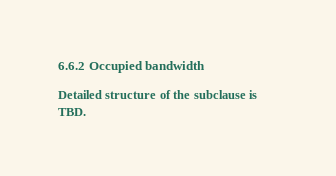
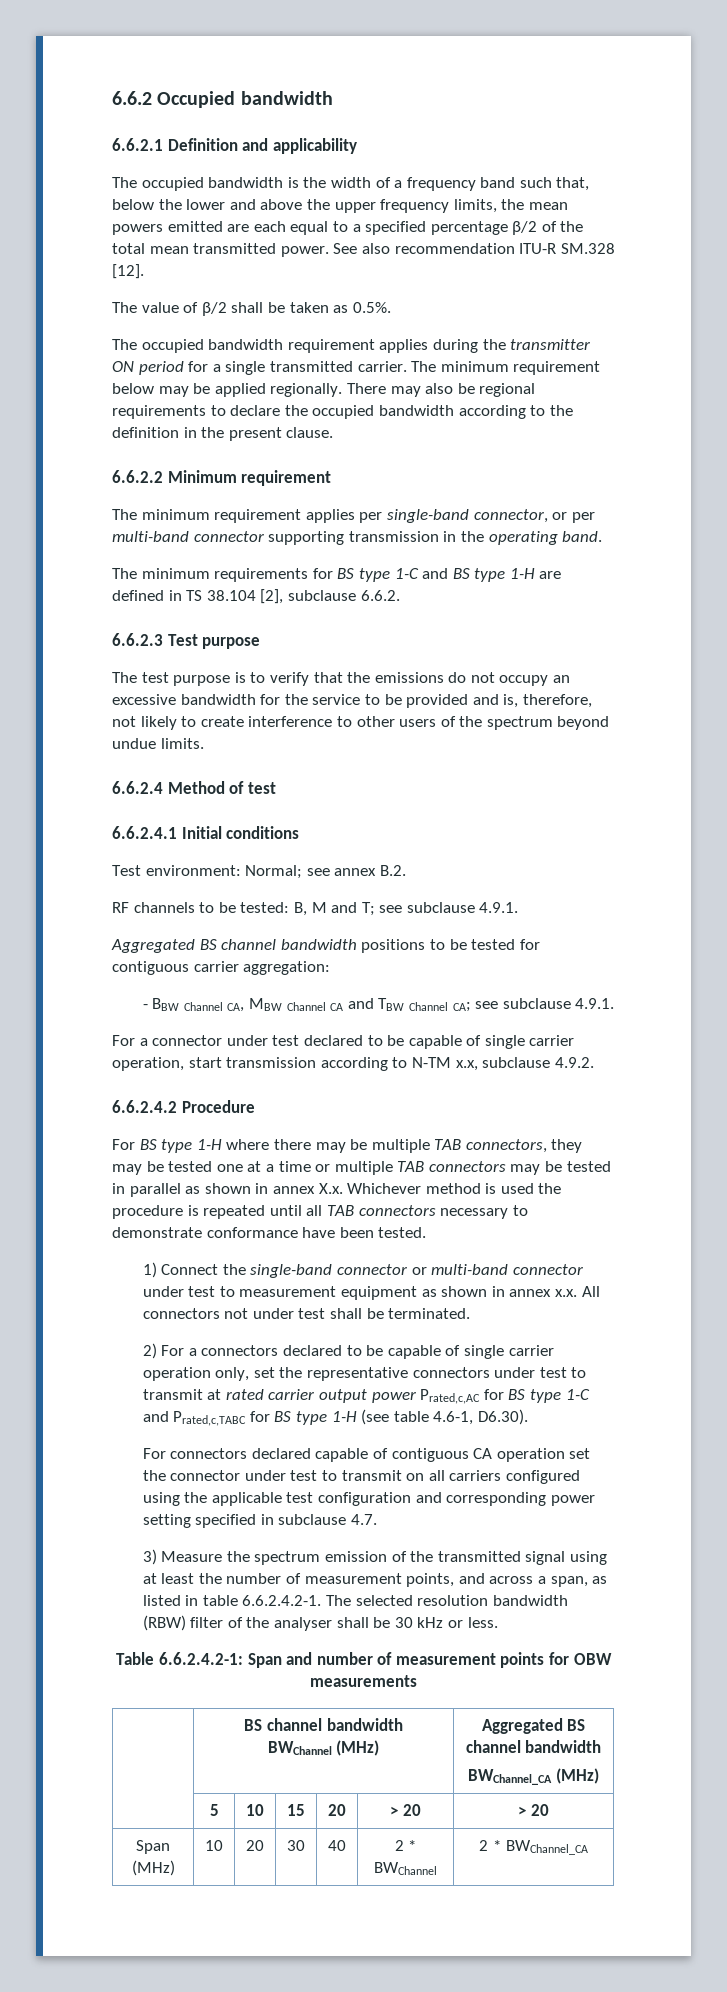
[58,90,257,99] [58,108,86,116] Detailed structure of the subclause is TBD. -> [112,138,357,154] [112,177,590,191] [112,199,568,213] [112,221,584,235] [112,243,615,257] [112,264,144,279] [112,302,391,316] [112,339,591,353] [112,361,601,375] [112,383,536,397] [112,405,573,419] [112,427,334,441] [112,470,332,486] [112,509,595,523] [112,531,603,545] [112,568,562,582] [112,589,400,604] [112,633,261,649] [112,672,571,686] [112,694,592,708] [112,716,610,730] [112,738,204,749] [112,781,276,794] [112,826,300,839] [112,865,406,879] [112,902,519,916] [111,939,540,953] [112,961,331,975] [142,998,615,1012] [112,1035,575,1049] [112,1057,594,1071] [112,1100,255,1113] [112,1139,583,1153] [112,1161,611,1175] [112,1183,562,1197] [112,1205,528,1219] [112,1227,427,1238] [142,1262,583,1278] [142,1286,600,1300] [142,1308,471,1319] [142,1343,554,1359] [142,1367,587,1381] [142,1389,590,1404] [142,1409,528,1426] [142,1448,591,1462] [142,1470,580,1484] [142,1492,595,1506] [142,1514,378,1528] [142,1549,607,1565] [142,1573,608,1587] [142,1595,568,1606] [142,1615,498,1631] [116,1652,612,1668] [310,1675,417,1687] [244,1718,403,1731] [267,1740,380,1756] [481,1718,586,1734] [465,1740,602,1753] [468,1768,599,1785] [209,1804,219,1816] [246,1804,264,1816] [287,1804,305,1816] [328,1804,346,1816] [390,1804,421,1816] [518,1804,549,1816] [136,1840,170,1854] [131,1860,175,1876] [205,1840,223,1851] [246,1840,264,1851] [287,1840,305,1851] [328,1840,346,1851] [394,1840,417,1851] [374,1862,437,1875] [479,1840,588,1855] 6.6.2.1 Definition and applicability // The occupied bandwidth is the width of a frequency band such that, below the lower and above the upper frequency limits, the mean powers emitted are each equal to a specified percentage β/2 of the total mean transmitted power. See also recommendation ITU-R SM.328 [12]. // The value of β/2 shall be taken as 0.5%. // The occupied bandwidth requirement applies during the transmitter ON period for a single transmitted carrier. The minimum requirement below may be applied regionally. There may also be regional requirements to declare the occupied bandwidth according to the definition in the present clause. // 6.6.2.2 Minimum requirement // The minimum requirement applies per single-band connector, or per multi-band connector supporting transmission in the operating band. // The minimum requirements for BS type 1-C and BS type 1-H are defined in TS 38.104 [2], subclause 6.6.2. // 6.6.2.3 Test purpose // The test purpose is to verify that the emissions do not occupy an excessive bandwidth for the service to be provided and is, therefore, not likely to create interference to other users of the spectrum beyond undue limits. // 6.6.2.4 Method of test // 6.6.2.4.1 Initial conditions // Test environment: Normal; see annex B.2. // RF channels to be tested: B, M and T; see subclause 4.9.1. // Aggregated BS channel bandwidth positions to be tested for contiguous carrier aggregation: // - BBW Channel CA, MBW Channel CA and TBW Channel CA; see subclause 4.9.1. // For a connector under test declared to be capable of single carrier operation, start transmission according to N-TM x.x, subclause 4.9.2. // 6.6.2.4.2 Procedure // For BS type 1-H where there may be multiple TAB connectors, they may be tested one at a time or multiple TAB connectors may be tested in parallel as shown in annex X.x. Whichever method is used the procedure is repeated until all TAB connectors necessary to demonstrate conformance have been tested. // 1) Connect the single-band connector or multi-band connector under test to measurement equipment as shown in annex x.x. All connectors not under test shall be terminated. // 2) For a connectors declared to be capable of single carrier operation only, set the representative connectors under test to transmit at rated carrier output power Prated,c,AC for BS type 1-C and Prated,c,TABC for BS type 1-H (see table 4.6-1, D6.30). // For connectors declared capable of contiguous CA operation set the connector under test to transmit on all carriers configured using the applicable test configuration and corresponding power setting specified in subclause 4.7. // 3) Measure the spectrum emission of the transmitted signal using at least the number of measurement points, and across a span, as listed in table 6.6.2.4.2-1. The selected resolution bandwidth (RBW) filter of the analyser shall be 30 kHz or less. // Table 6.6.2.4.2-1: Span and number of measurement points for OBW measurements // | BS channel bandwidth // BWChannel (MHz) | Aggregated BS channel bandwidth // BWChannel_CA (MHz) // | 5 | 10 | 15 | 20 | > 20 | > 20 // Span (MHz) | 10 | 20 | 30 | 40 | 2 * BWChannel | 2 * BWChannel_CA

